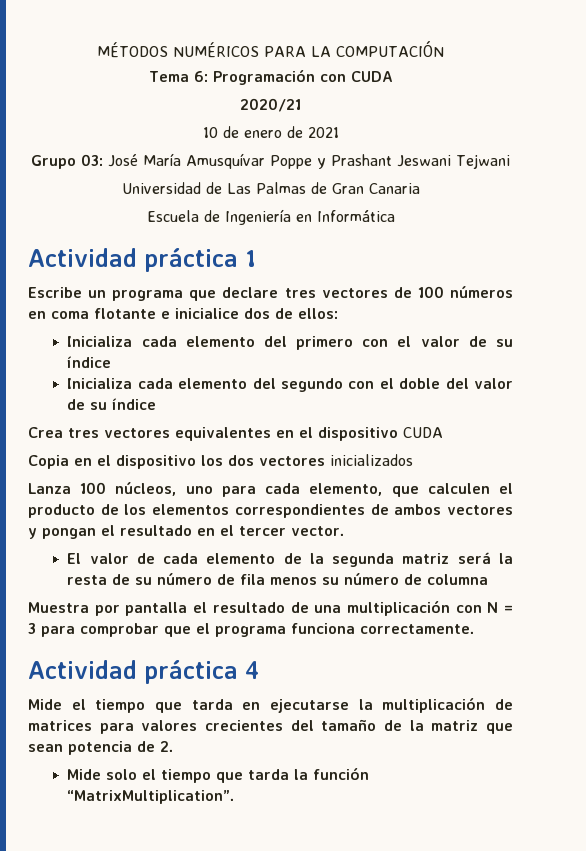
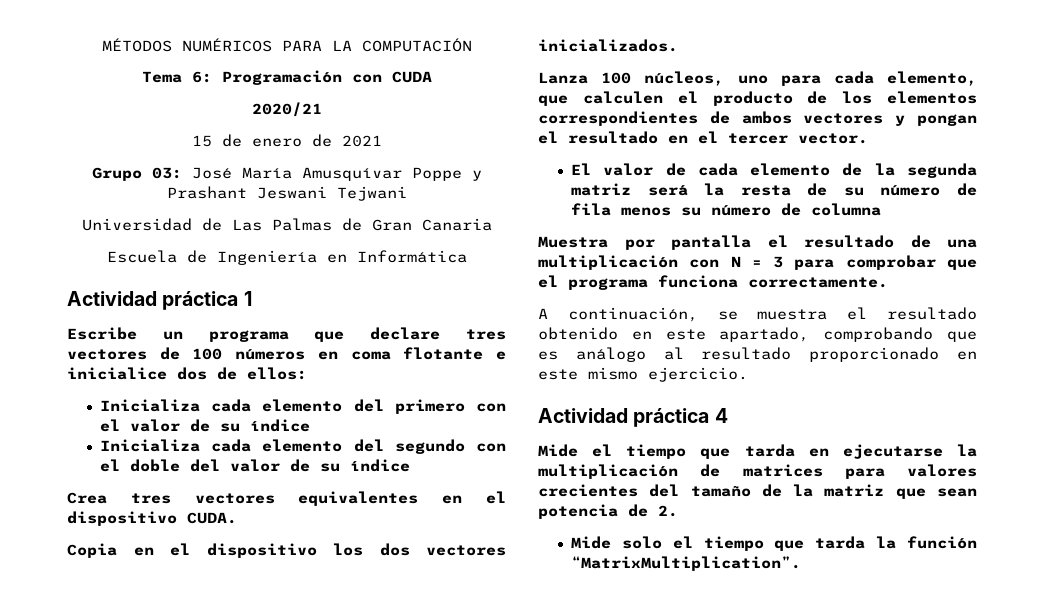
[202,127,218,138] 10 -> [191,135,212,147] 15
[403,427,443,438] CUDA -> [187,512,237,524] CUDA.
[330,454,413,466] inicializados -> [538,39,678,52] inicializados.
(474, 629) none -> [538,307,977,322] [538,327,977,342] [538,347,977,362] [538,367,748,382] // A continuación, se muestra el resultado obtenido en este apartado, comprobando que es análogo al resultado proporcionado en este mismo ejercicio.

